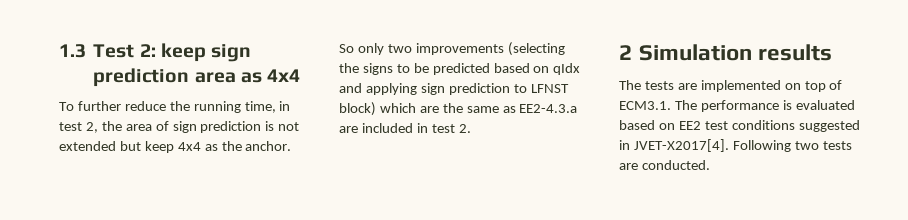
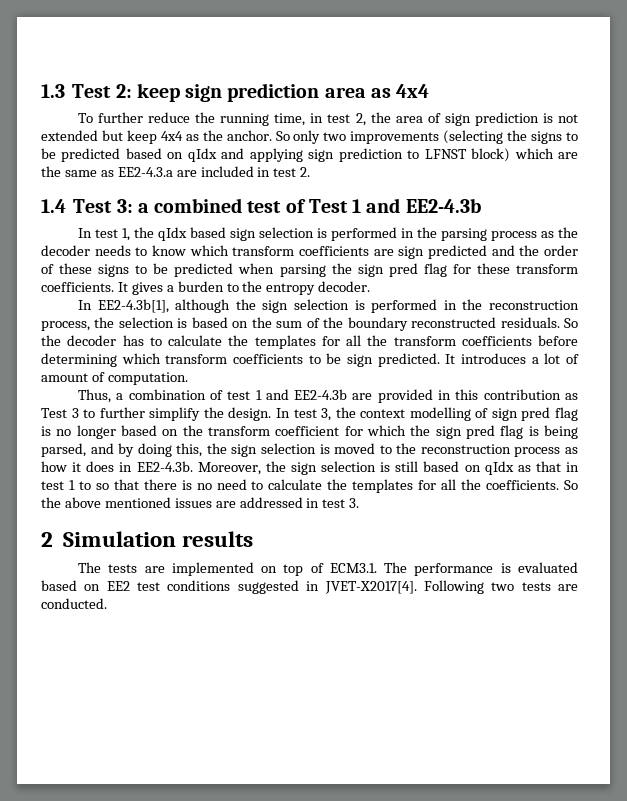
(471, 128) none -> [41,198,481,213] [77,227,578,241] [41,245,579,259] [41,263,578,277] [41,281,371,295] [77,299,579,313] [41,317,578,331] [41,335,578,349] [41,353,580,367] [41,372,188,385] [77,389,578,403] [41,407,578,421] [41,425,578,439] [41,443,578,457] [41,461,579,475] [41,479,578,493] [41,497,360,508] // 1.4 Test 3: a combined test of Test 1 and EE2-4.3b // In test 1, the qIdx based sign selection is performed in the parsing process as the decoder needs to know which transform coefficients are sign predicted and the order of these signs to be predicted when parsing the sign pred flag for these transform coefficients. It gives a burden to the entropy decoder. // In EE2-4.3b[1], although the sign selection is performed in the reconstruction process, the selection is based on the sum of the boundary reconstructed residuals. So the decoder has to calculate the templates for all the transform coefficients before determining which transform coefficients to be sign predicted. It introduces a lot of amount of computation. // Thus, a combination of test 1 and EE2-4.3b are provided in this contribution as Test 3 to further simplify the design. In test 3, the context modelling of sign pred flag is no longer based on the transform coefficient for which the sign pred flag is being parsed, and by doing this, the sign selection is moved to the reconstruction process as how it does in EE2-4.3b. Moreover, the sign selection is still based on qIdx as that in test 1 to so that there is no need to calculate the templates for all the coefficients. So the above mentioned issues are addressed in test 3.

